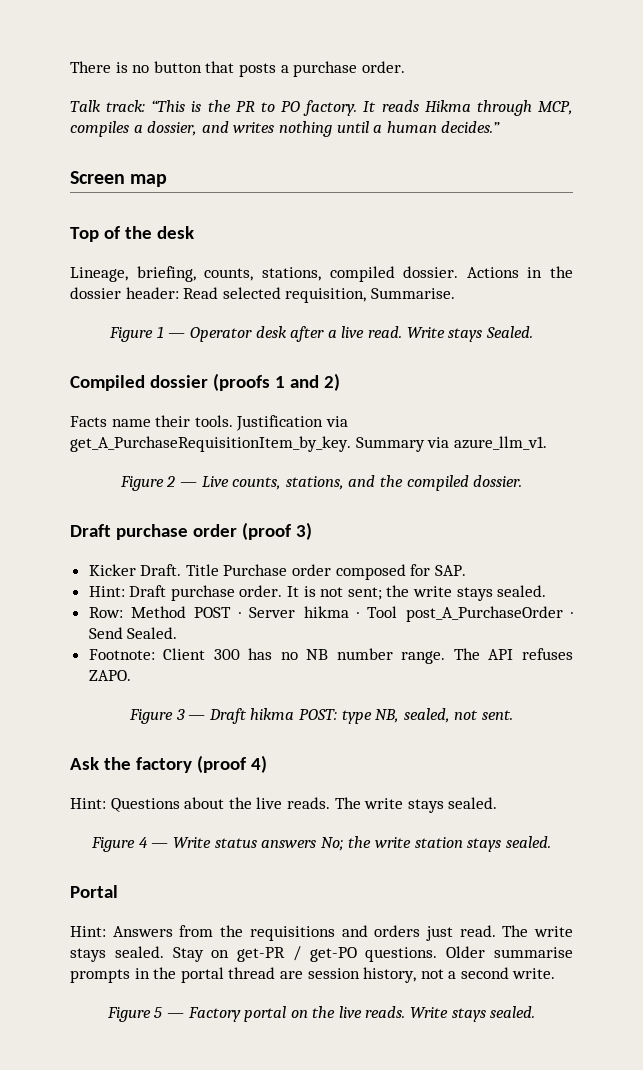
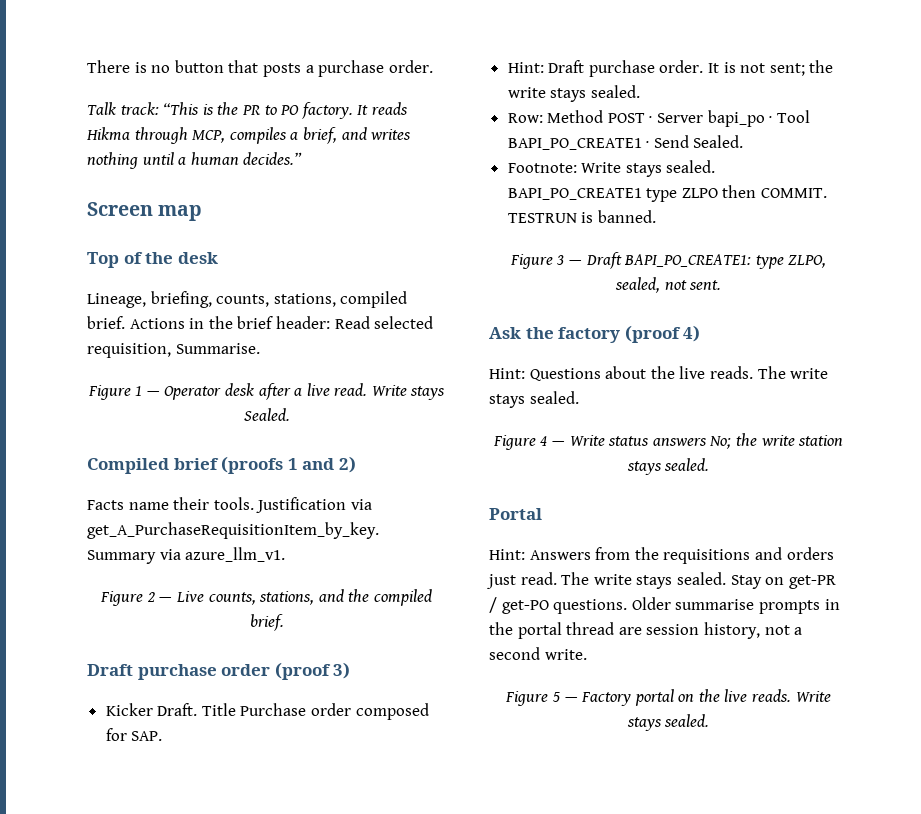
[147,121,198,136] dossier, -> [302,127,337,144] brief,
[403,266,459,278] dossier. -> [87,316,125,329] brief.
[70,287,121,299] dossier -> [237,316,274,329] brief
[149,375,208,388] dossier -> [173,458,219,470] brief
[473,475,523,487] dossier. -> [249,614,284,631] brief.
[303,606,349,618] hikma -> [707,110,765,127] bapi_po
[405,606,563,622] post_A_PurchaseOrder -> [507,138,642,150] BAPI_PO_CREATE1
[163,648,573,664] [88,670,131,681] Client 300 has no NB number range. The API refuses ZAPO. -> [581,160,716,177] [507,185,828,202] [507,210,656,223] Write stays sealed. BAPI_PO_CREATE1 type ZLPO then COMMIT. TESTRUN is banned.
[250,708,400,724] hikma POST: type NB, -> [624,254,827,269] BAPI_PO_CREATE1: type ZLPO,

